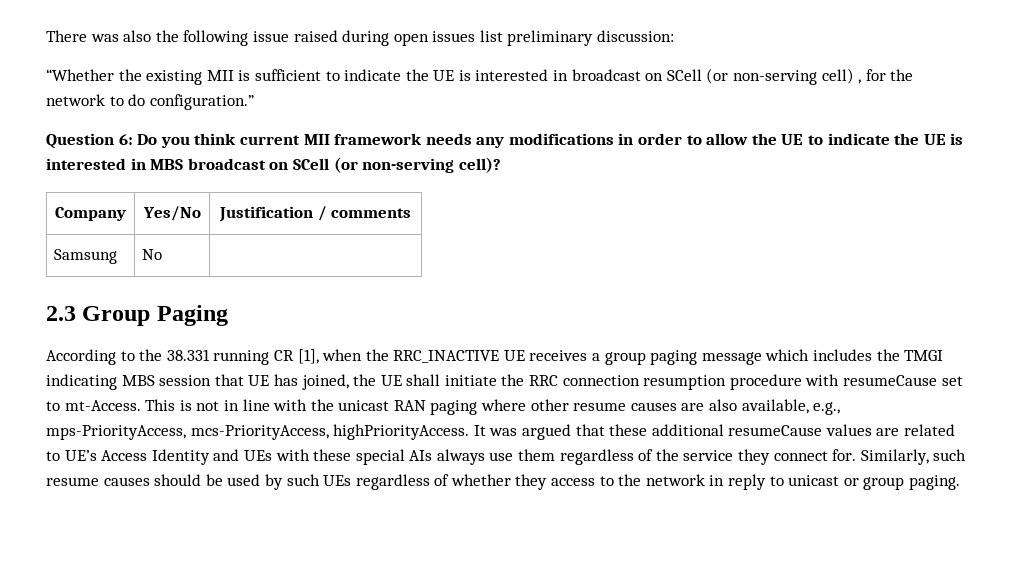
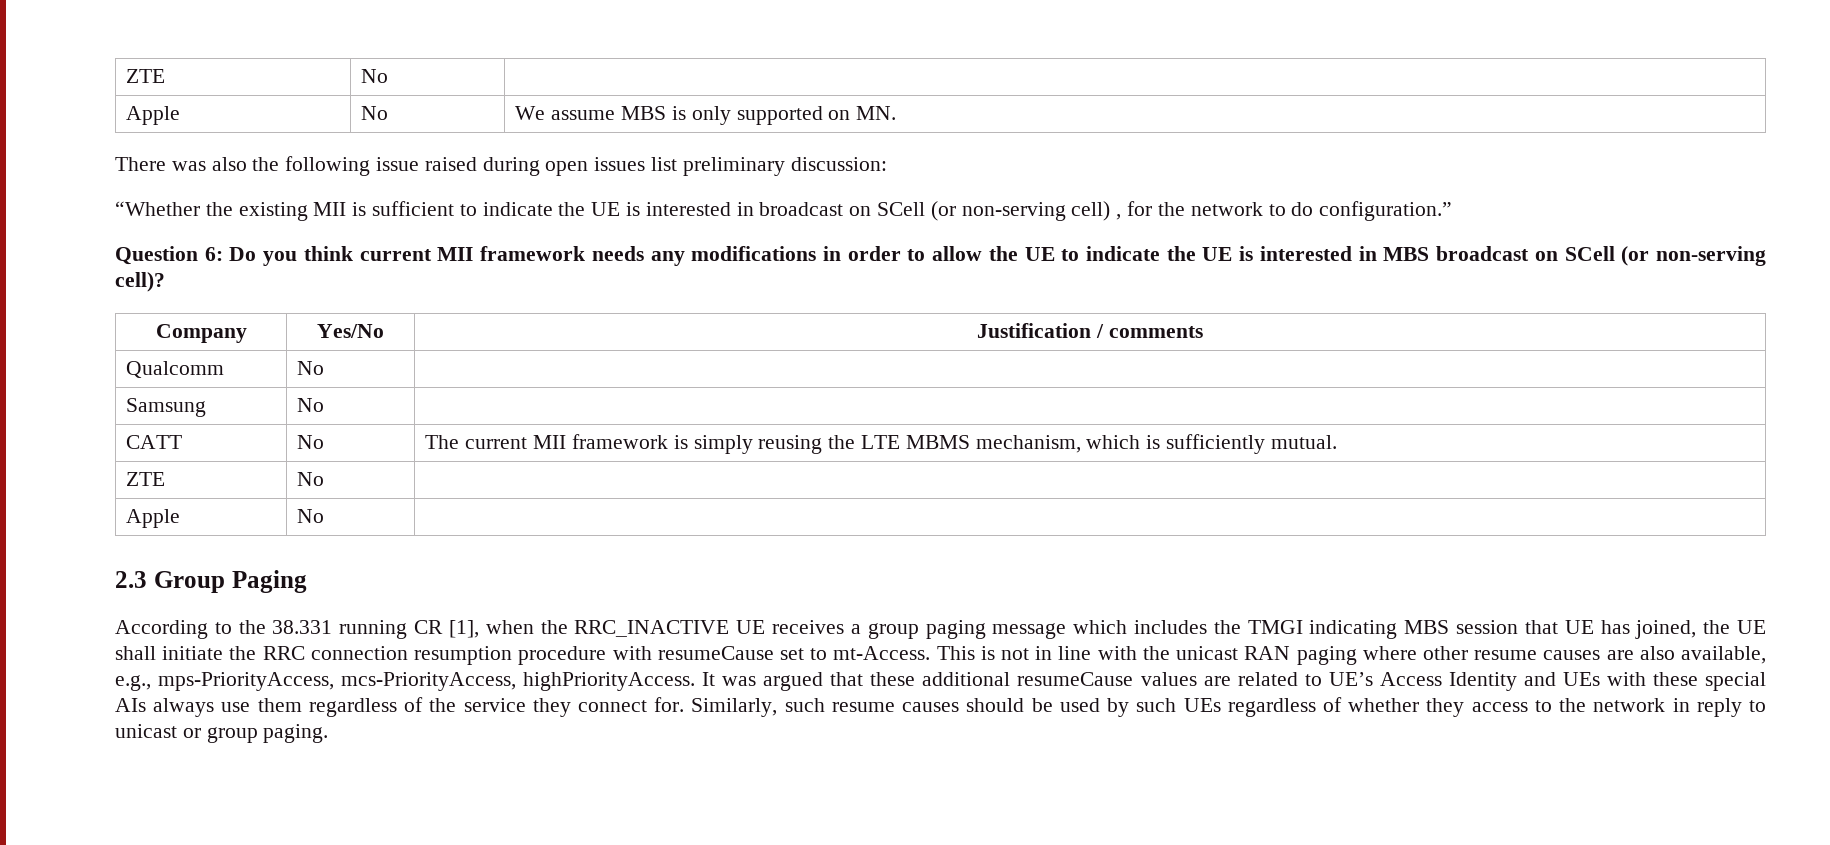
(46, 36) none -> [126,69,166,83] [361,69,389,83] [126,106,181,125] [361,106,389,120] [515,106,897,125] ZTE | No | // Apple | No | We assume MBS is only supported on MN. //
(412, 213) none -> [126,361,225,378] [297,361,325,375] // Qualcomm | No |
(163, 254) none -> [126,435,183,449] [297,435,325,449] [425,434,1337,454] [126,472,166,486] [297,472,325,486] [126,509,181,528] [297,509,325,523] // CATT | No | The current MII framework is simply reusing the LTE MBMS mechanism, which is sufficiently mutual. // ZTE | No | // Apple | No |

